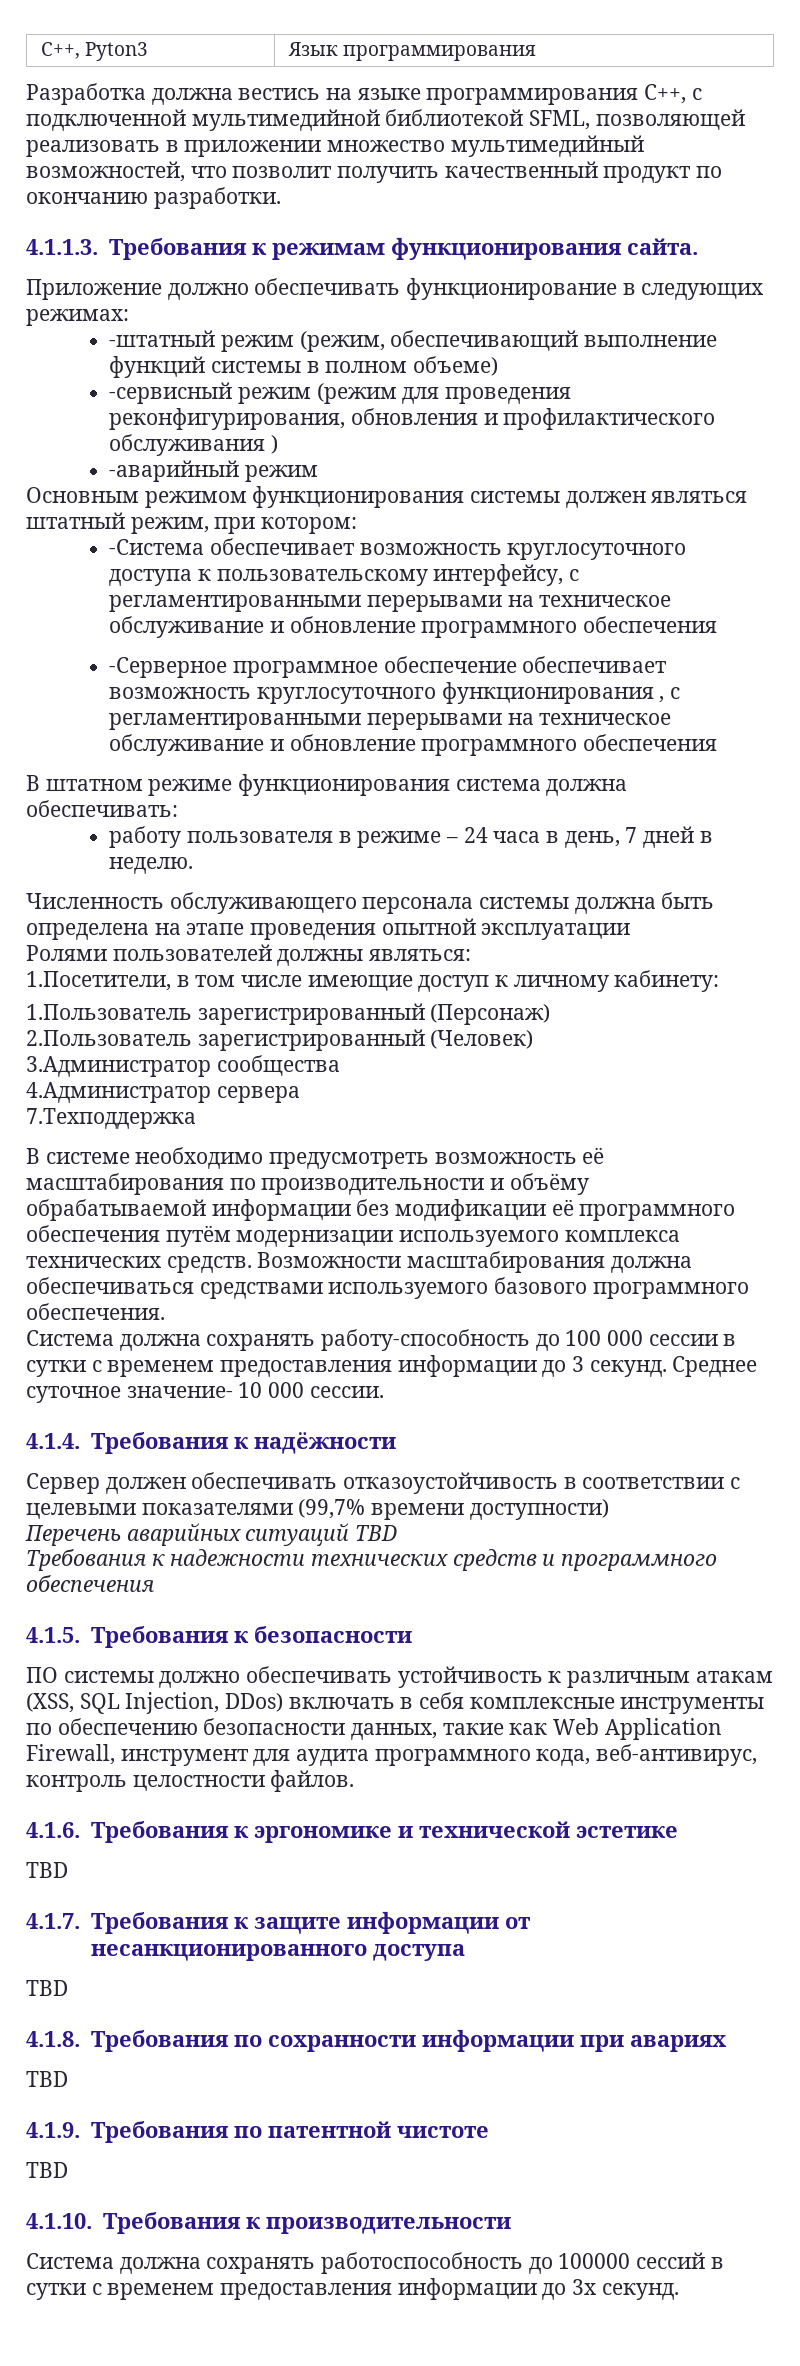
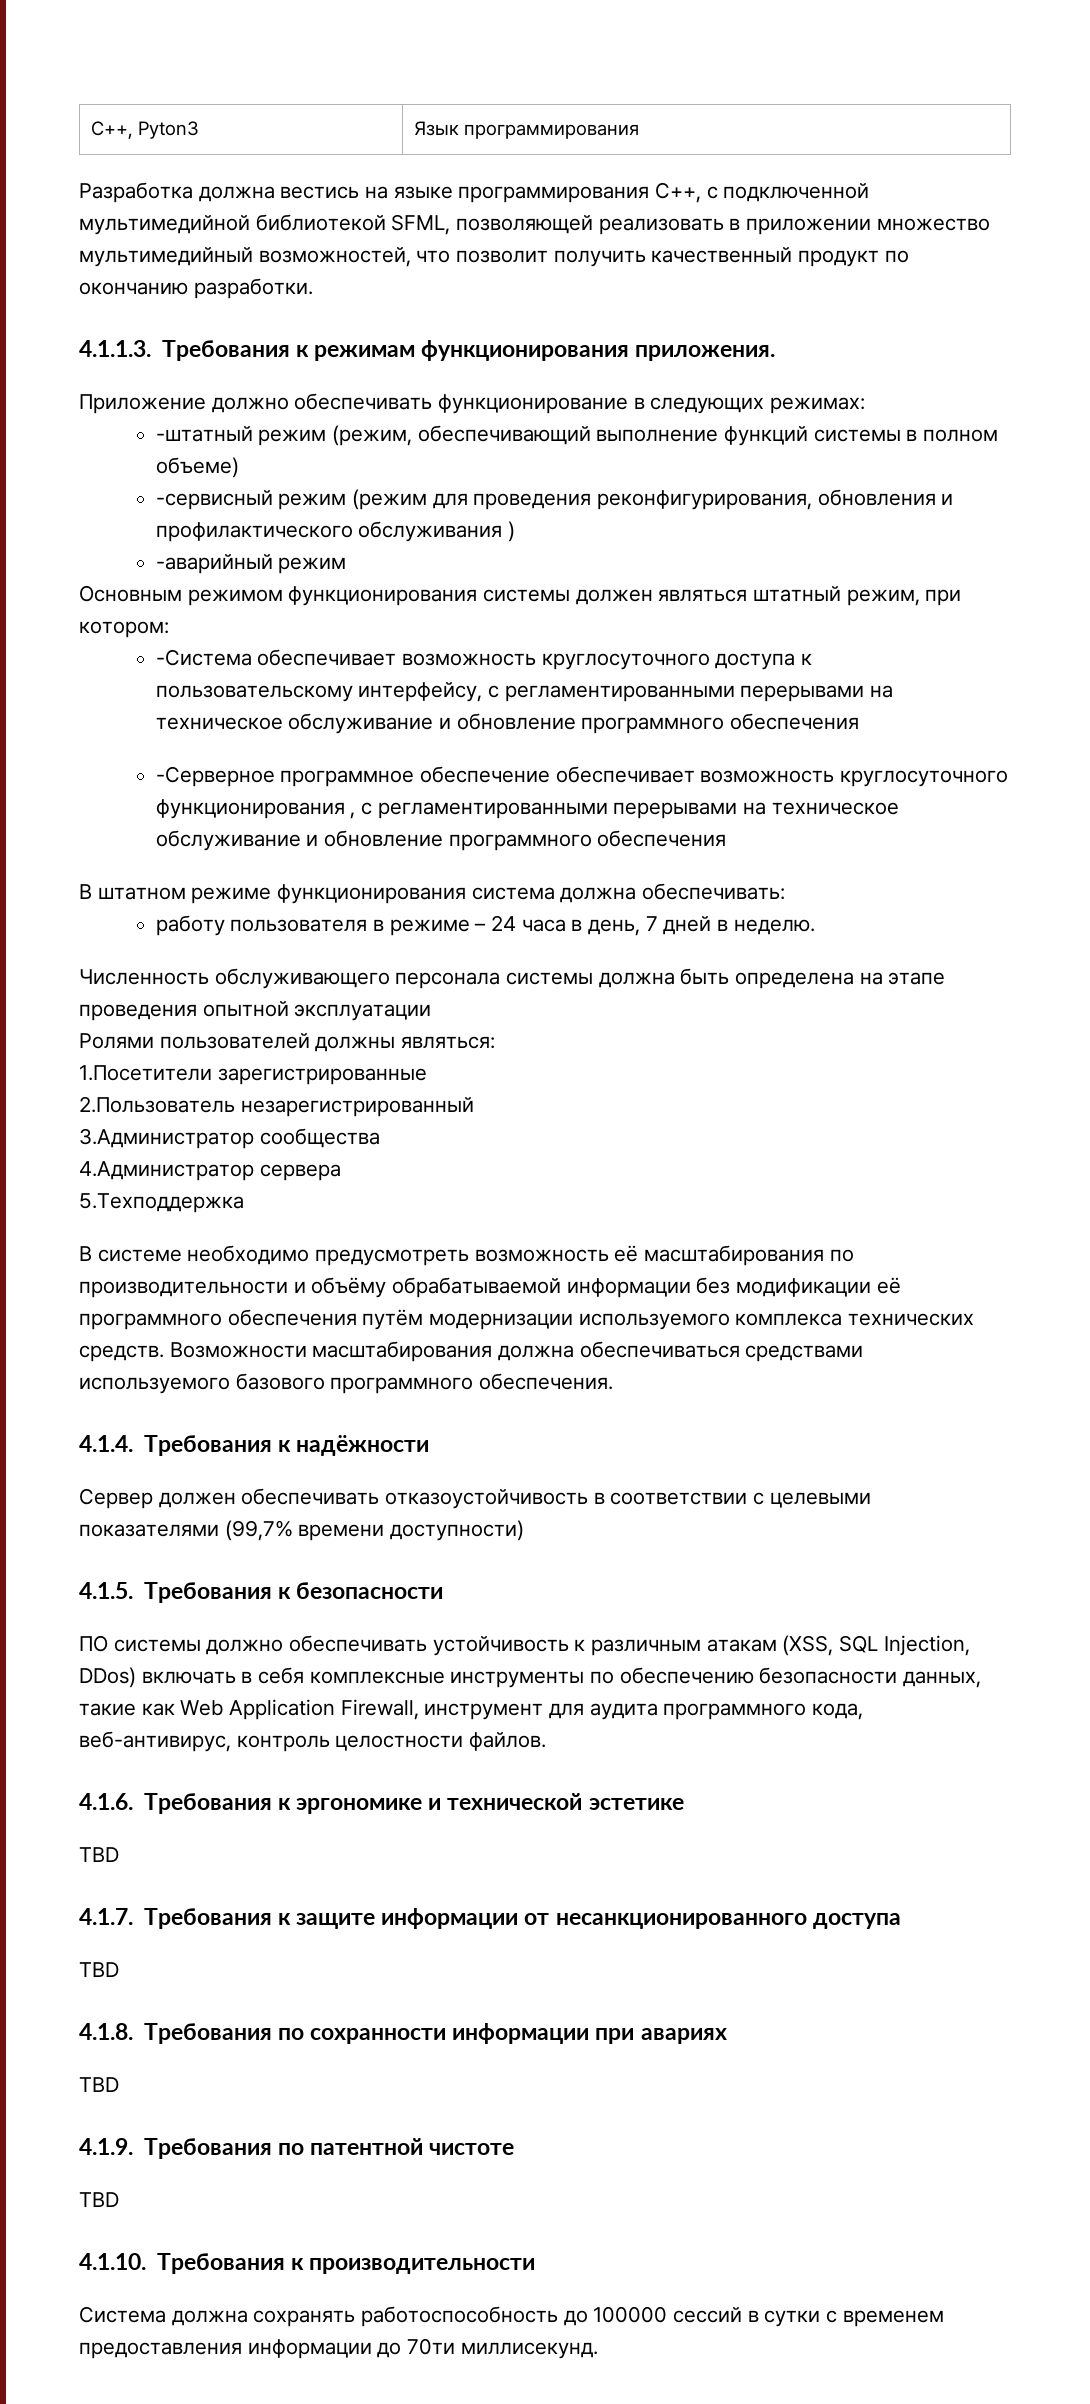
[626,238,698,255] сайта. -> [635,345,776,361] приложения.
[26,970,720,992] [26,1003,551,1025] 1.Посетители, в том числе имеющие доступ к личному кабинету: // 1.Пользователь зарегистрированный (Персонаж) -> [79,1065,427,1085] 1.Посетители зарегистрированные
[197,1029,534,1051] зарегистрированный (Человек) -> [240,1097,474,1117] незарегистрированный
[26,1108,196,1129] 7.Техподдержка -> [79,1193,244,1213] 5.Техподдержка
[26,1329,737,1351] [26,1355,758,1377] [26,1382,384,1403] // Система должна сохранять работу-способность до 100 000 сессии в сутки с временем предоставления информации до 3 секунд. Среднее суточное значение- 10 000 сессии. -> (614, 1381) none
[25,1523,398,1546] [26,1549,718,1571] [26,1575,154,1592] // Перечень аварийных ситуаций TBD // Требования к надежности технических средств и программного обеспечения -> (525, 1530) none
[572,2279,679,2300] 3х секунд. -> [407,2338,598,2359] 70ти миллисекунд.

